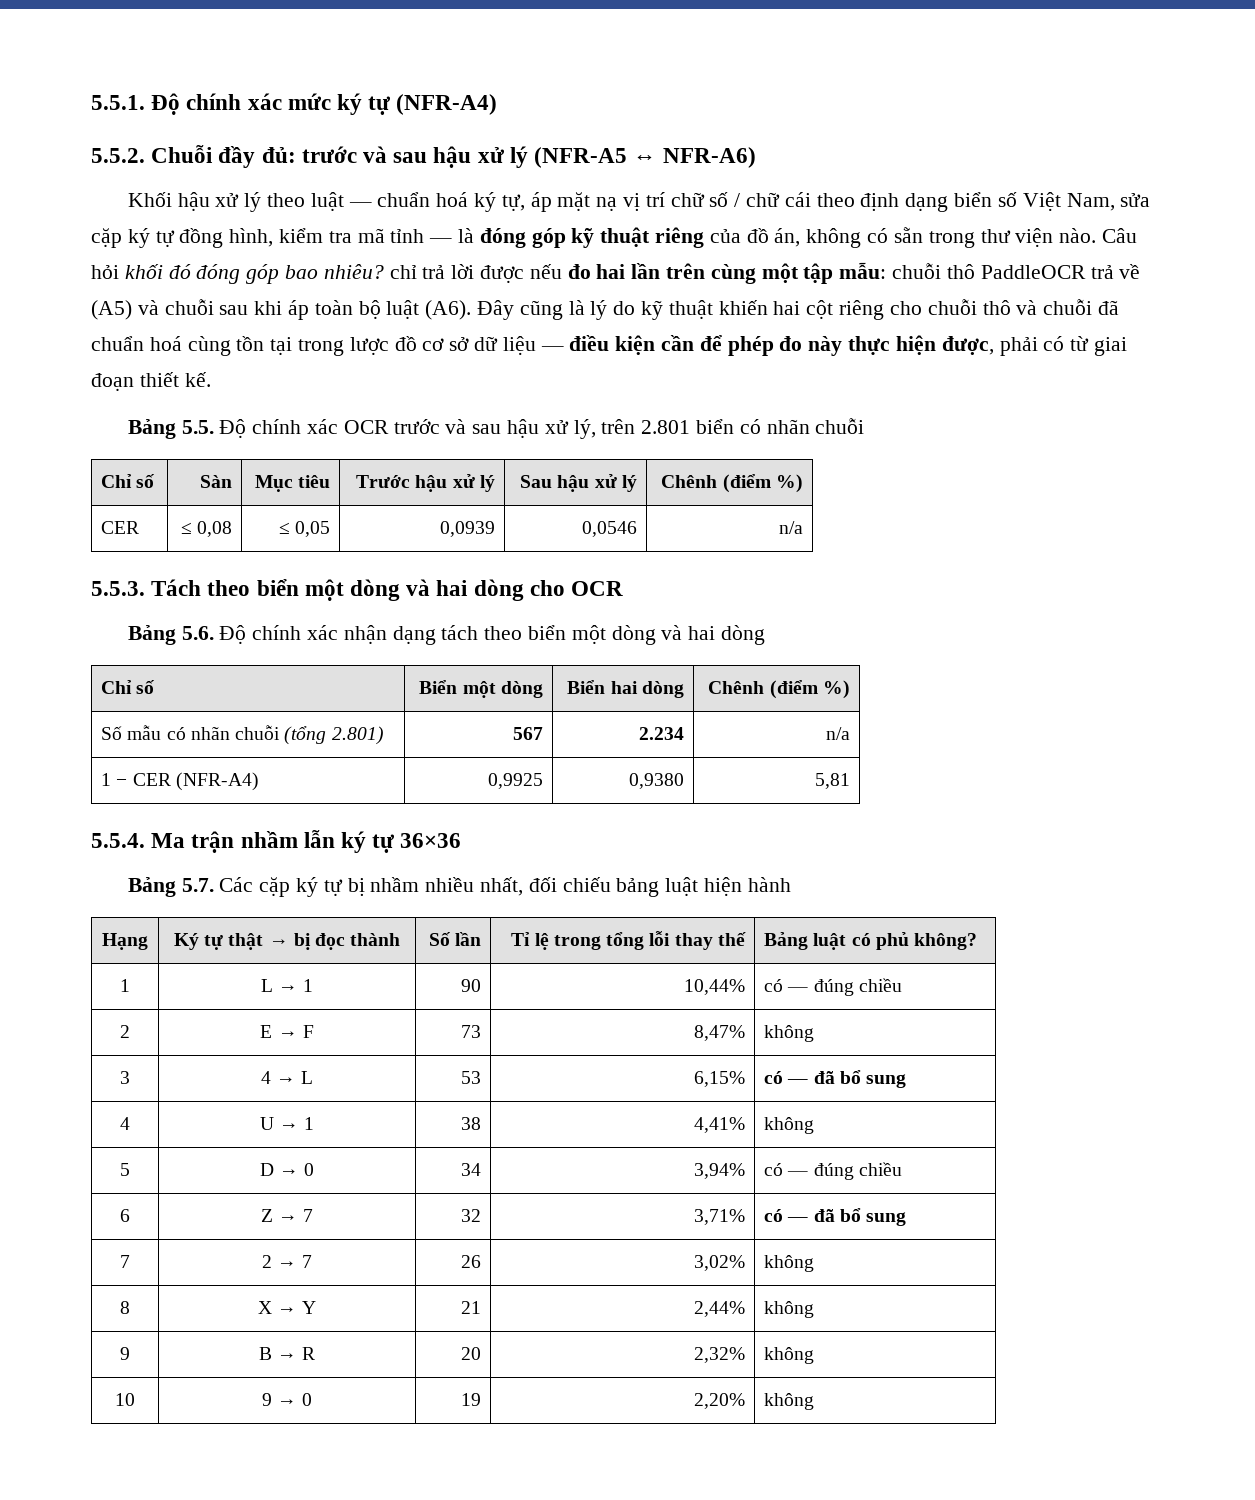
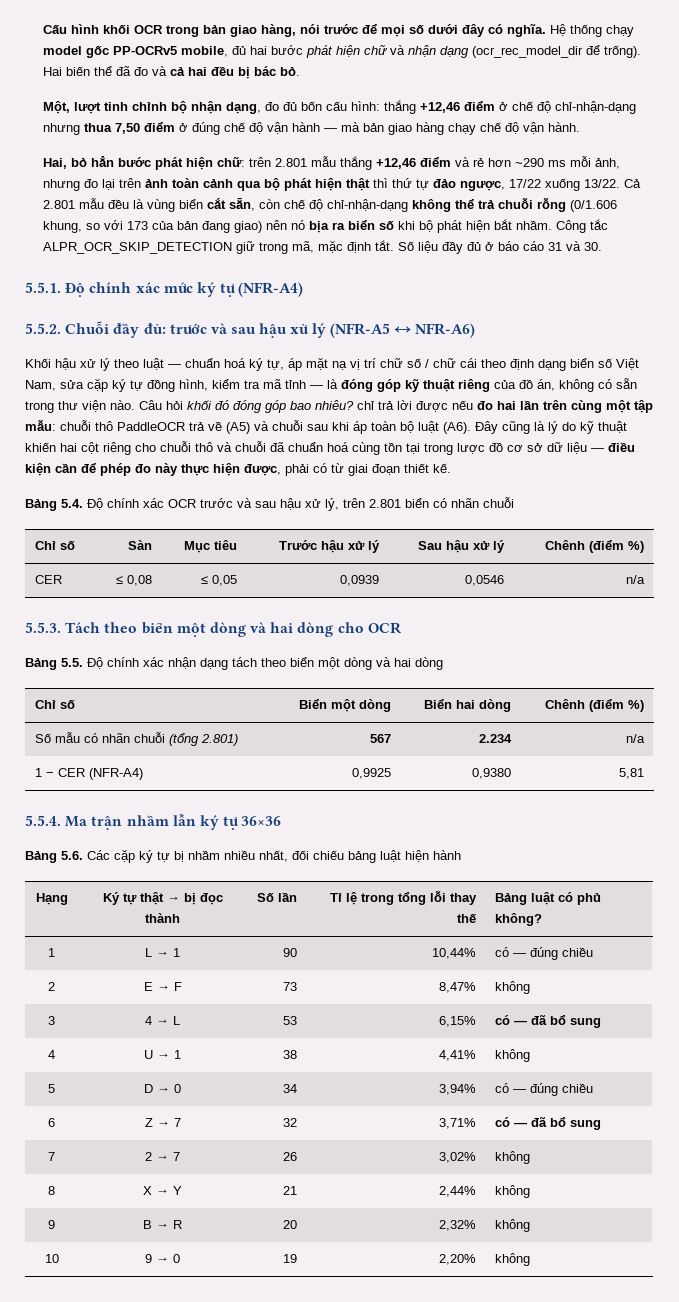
(91, 102) none -> [43,23,635,37] [43,45,642,58] [43,66,301,79] [43,100,637,114] [43,121,581,135] [43,155,621,170] [43,178,642,191] [43,197,618,212] [43,219,609,233] [43,240,603,254] Cấu hình khối OCR trong bản giao hàng, nói trước để mọi số dưới đây có nghĩa. Hệ thống chạy model gốc PP-OCRv5 mobile, đủ hai bước phát hiện chữ và nhận dạng (ocr_rec_model_dir để trống). Hai biến thể đã đo và cả hai đều bị bác bỏ. // Một, lượt tinh chỉnh bộ nhận dạng, đo đủ bốn cấu hình: thắng +12,46 điểm ở chế độ chỉ-nhận-dạng nhưng thua 7,50 điểm ở đúng chế độ vận hành — mà bản giao hàng chạy chế độ vận hành. // Hai, bỏ hẳn bước phát hiện chữ: trên 2.801 mẫu thắng +12,46 điểm và rẻ hơn ~290 ms mỗi ảnh, nhưng đo lại trên ảnh toàn cảnh qua bộ phát hiện thật thì thứ tự đảo ngược, 17/22 xuống 13/22. Cả 2.801 mẫu đều là vùng biển cắt sẵn, còn chế độ chỉ-nhận-dạng không thể trả chuỗi rỗng (0/1.606 khung, so với 173 của bản đang giao) nên nó bịa ra biển số khi bộ phát hiện bắt nhầm. Công tắc ALPR_OCR_SKIP_DETECTION giữ trong mã, mặc định tắt. Số liệu đầy đủ ở báo cáo 31 và 30. //
[181,420,214,434] 5.5. -> [61,499,83,508] 5.4.
[181,626,214,640] 5.6. -> [61,658,83,667] 5.5.
[181,878,214,892] 5.7. -> [61,851,83,860] 5.6.

